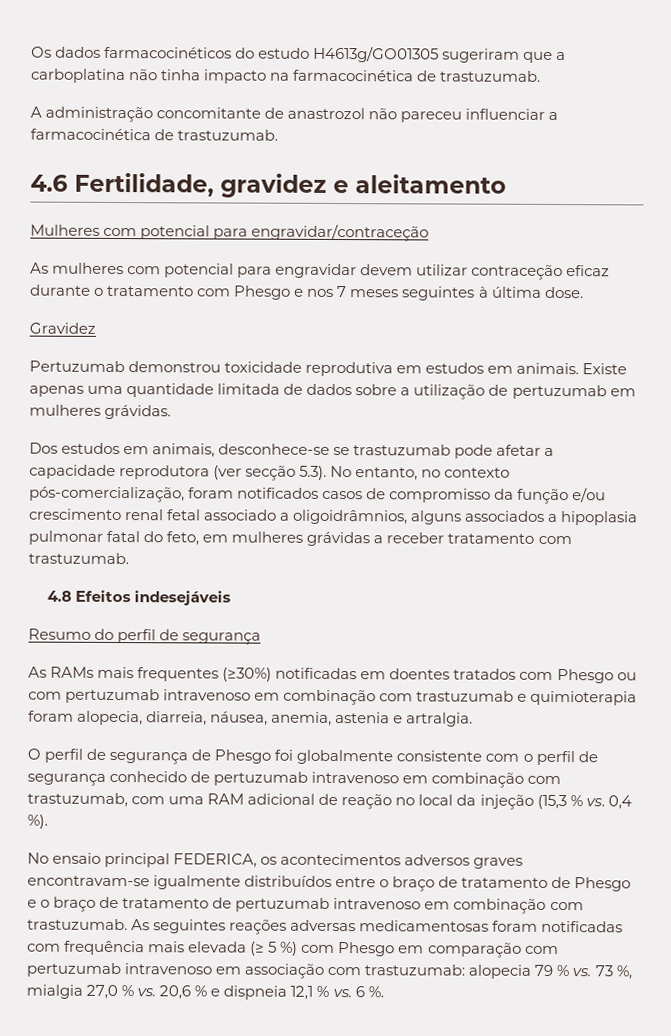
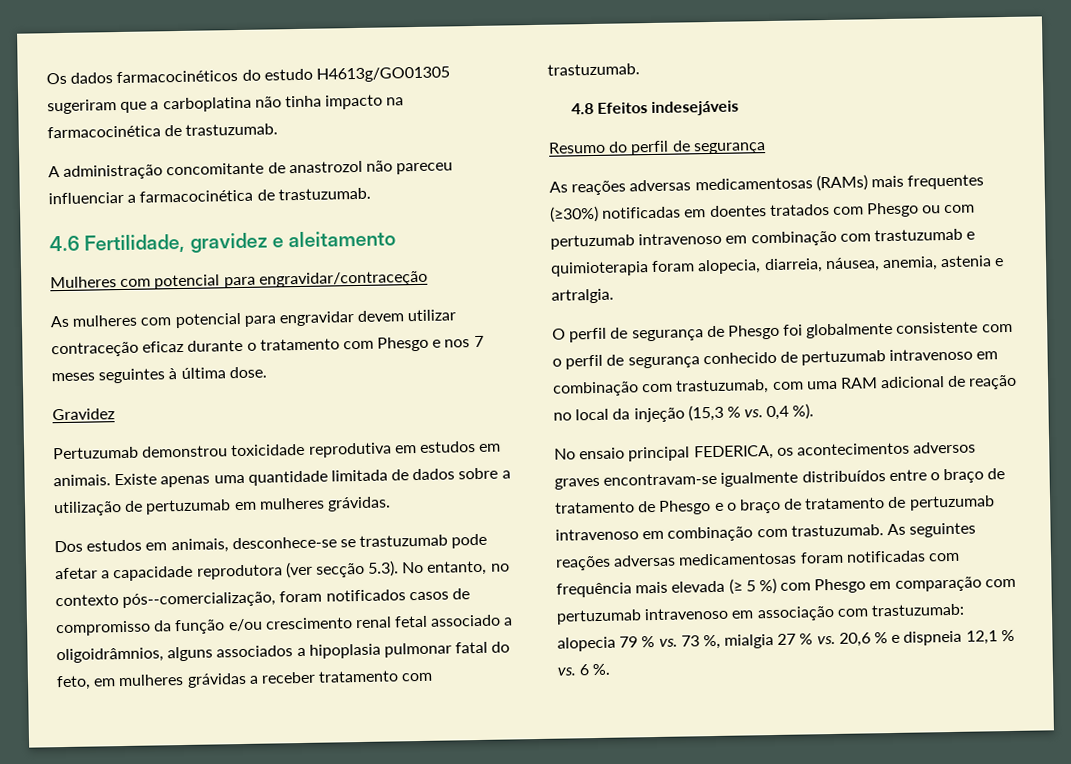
[29,486,185,503] pós-comercialização, -> [122,591,277,609] pós--comercialização,
[50,666,95,678] RAMs -> [571,174,868,196] reações adversas medicamentosas (RAMs)
[86,984,119,1000] 27,0 -> [777,633,797,645] 27

